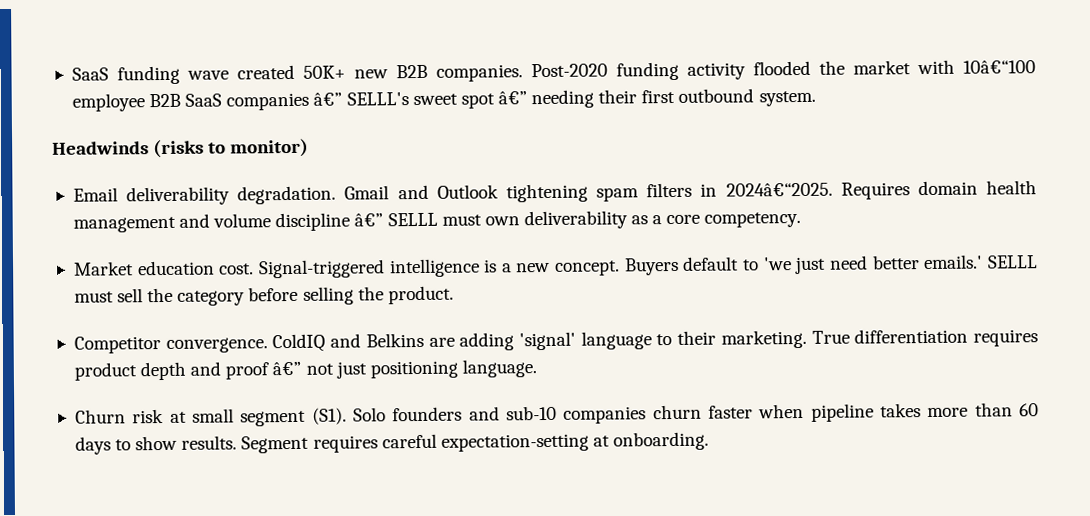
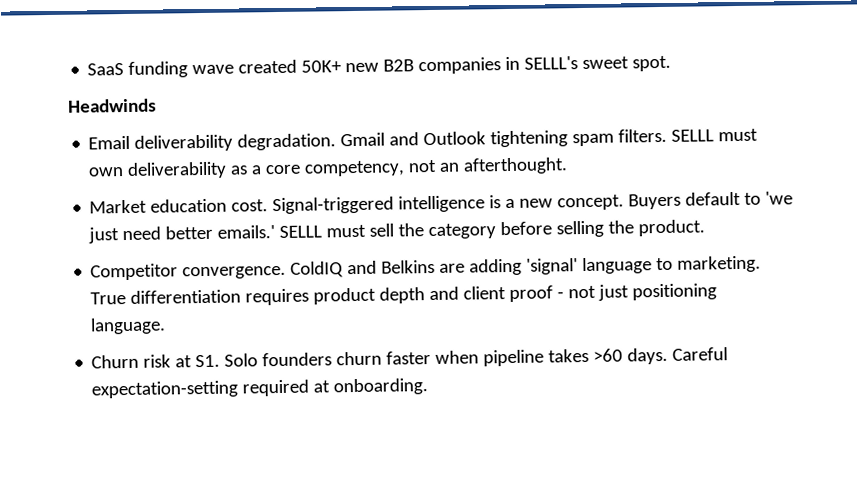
[435,59,1036,82] [71,88,816,112] [52,138,310,159] companies. Post-2020 funding activity flooded the market with 10â€“100 employee B2B SaaS companies â€” SELLL's sweet spot â€” needing their first outbound system. // Headwinds (risks to monitor) -> [418,55,672,75] [68,98,157,113] companies in SELLL's sweet spot. // Headwinds
[646,180,1038,200] [72,212,384,233] filters in 2024â€“2025. Requires domain health management and volume discipline â€” -> [618,128,668,143] filters.
[704,211,802,228] competency. -> [304,157,569,177] competency, not an afterthought.
[677,330,717,345] their -> (674, 264) none
[225,361,302,380] proof â€” -> [463,285,565,302] client proof -
[191,405,647,427] small segment (S1). Solo founders and sub-10 companies -> [195,352,333,368] S1. Solo founders
[927,402,1039,418] [74,433,589,455] more than 60 days to show results. Segment requires careful expectation-setting -> [593,347,729,365] [91,379,310,399] >60 days. Careful expectation-setting required

